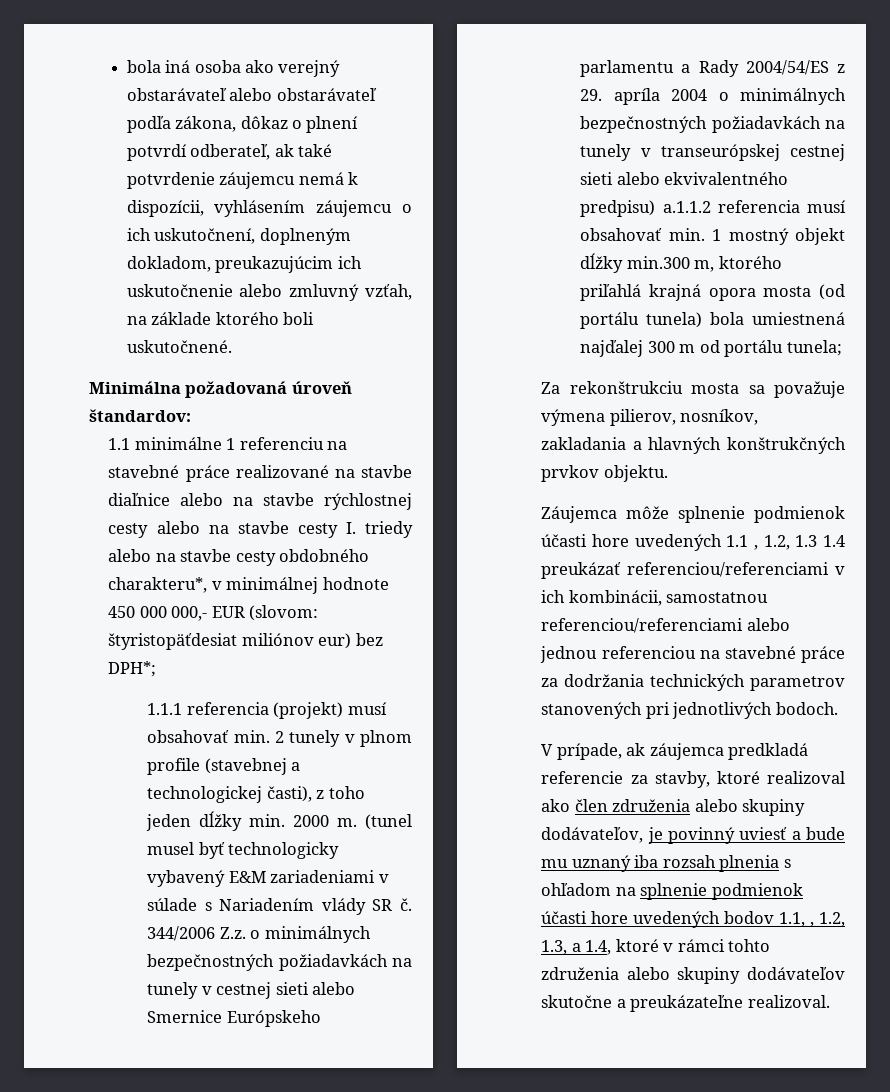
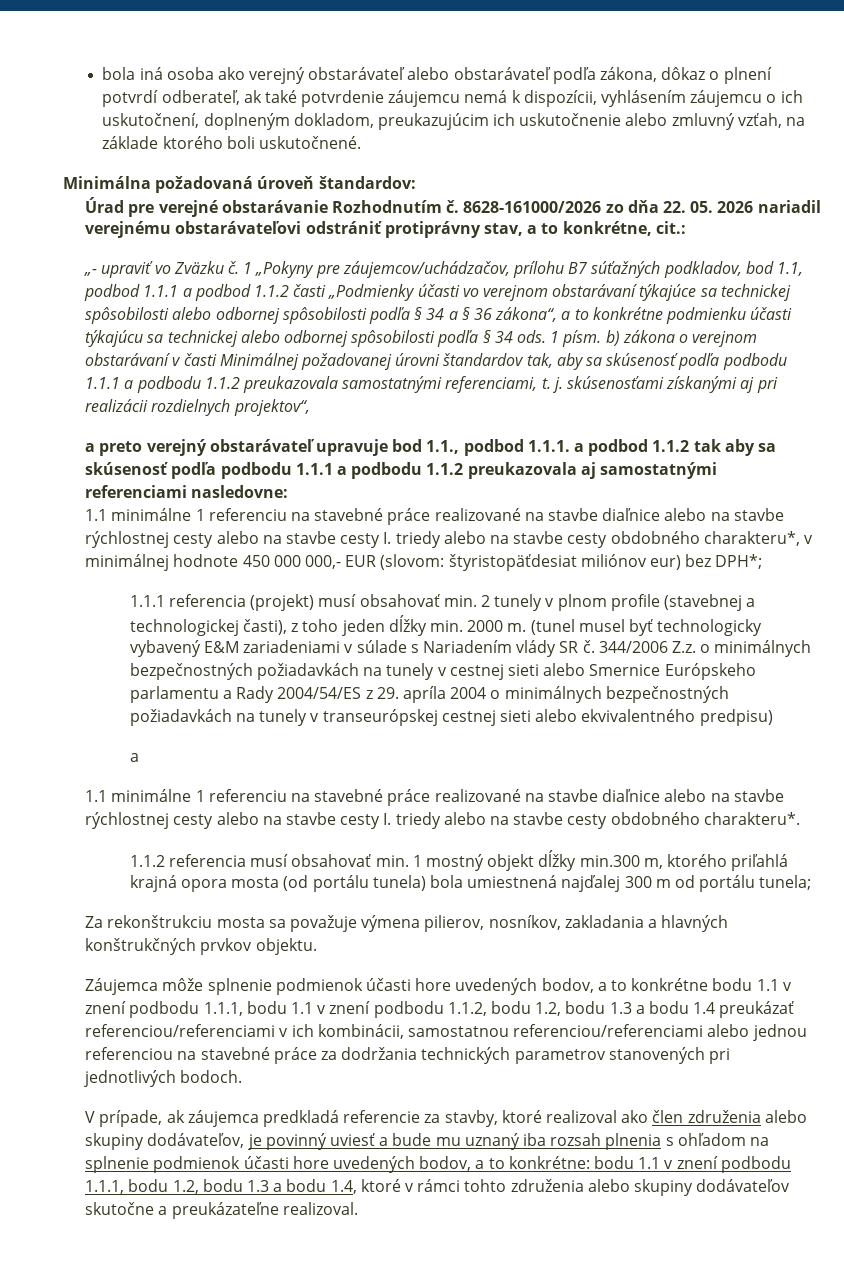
(191, 415) none -> [85,197,821,217] [85,221,686,238] [84,261,803,278] [84,284,791,301] [85,307,793,324] [85,330,758,347] [85,353,787,370] [85,376,778,393] [85,399,310,416] [85,439,776,456] [85,462,717,479] [85,485,289,498] // Úrad pre verejné obstarávanie Rozhodnutím č. 8628-161000/2026 zo dňa 22. 05. 2026 nariadil verejnému obstarávateľovi odstrániť protiprávny stav, a to konkrétne, cit.: // „- upraviť vo Zväzku č. 1 „Pokyny pre záujemcov/uchádzačov, prílohu B7 súťažných podkladov, bod 1.1, podbod 1.1.1 a podbod 1.1.2 časti „Podmienky účasti vo verejnom obstarávaní týkajúce sa technickej spôsobilosti alebo odbornej spôsobilosti podľa § 34 a § 36 zákona“, a to konkrétne podmienku účasti týkajúcu sa technickej alebo odbornej spôsobilosti podľa § 34 ods. 1 písm. b) zákona o verejnom obstarávaní v časti Minimálnej požadovanej úrovni štandardov tak, aby sa skúsenosť podľa podbodu 1.1.1 a podbodu 1.1.2 preukazovala samostatnými referenciami, t. j. skúsenosťami získanými aj pri realizácii rozdielnych projektov“, // a preto verejný obstarávateľ upravuje bod 1.1., podbod 1.1.1. a podbod 1.1.2 tak aby sa skúsenosť podľa podbodu 1.1.1 a podbodu 1.1.2 preukazovala aj samostatnými referenciami nasledovne:
[662,201,711,213] a.1.1.2 -> [129,753,139,762] [85,789,784,806] [85,812,800,829] [129,855,165,867] // a // 1.1 minimálne 1 referenciu na stavebné práce realizované na stavbe diaľnice alebo na stavbe rýchlostnej cesty alebo na stavbe cesty I. triedy alebo na stavbe cesty obdobného charakteru*. // 1.1.2
[726,535,818,550] 1.1 , 1.2, 1.3 -> [541,978,792,993] [85,1001,689,1018] bodov, a to konkrétne bodu 1.1 v znení podbodu 1.1.1, bodu 1.1 v znení podbodu 1.1.2, bodu 1.2, bodu 1.3 a bodu
[724,911,845,927] [541,940,581,955] bodov 1.1, , 1.2, 1.3, a -> [419,1156,791,1173] [85,1179,327,1194] bodov, a to konkrétne: bodu 1.1 v znení podbodu 1.1.1, bodu 1.2, bodu 1.3 a bodu

